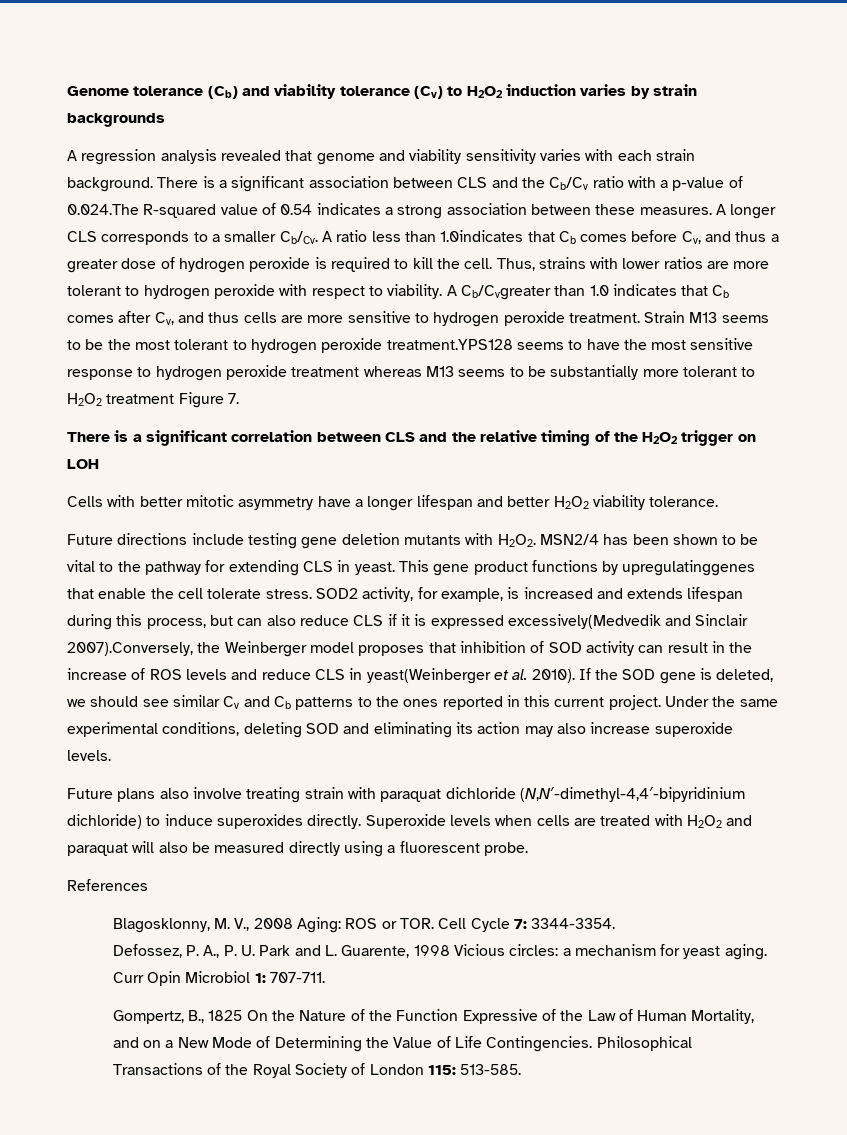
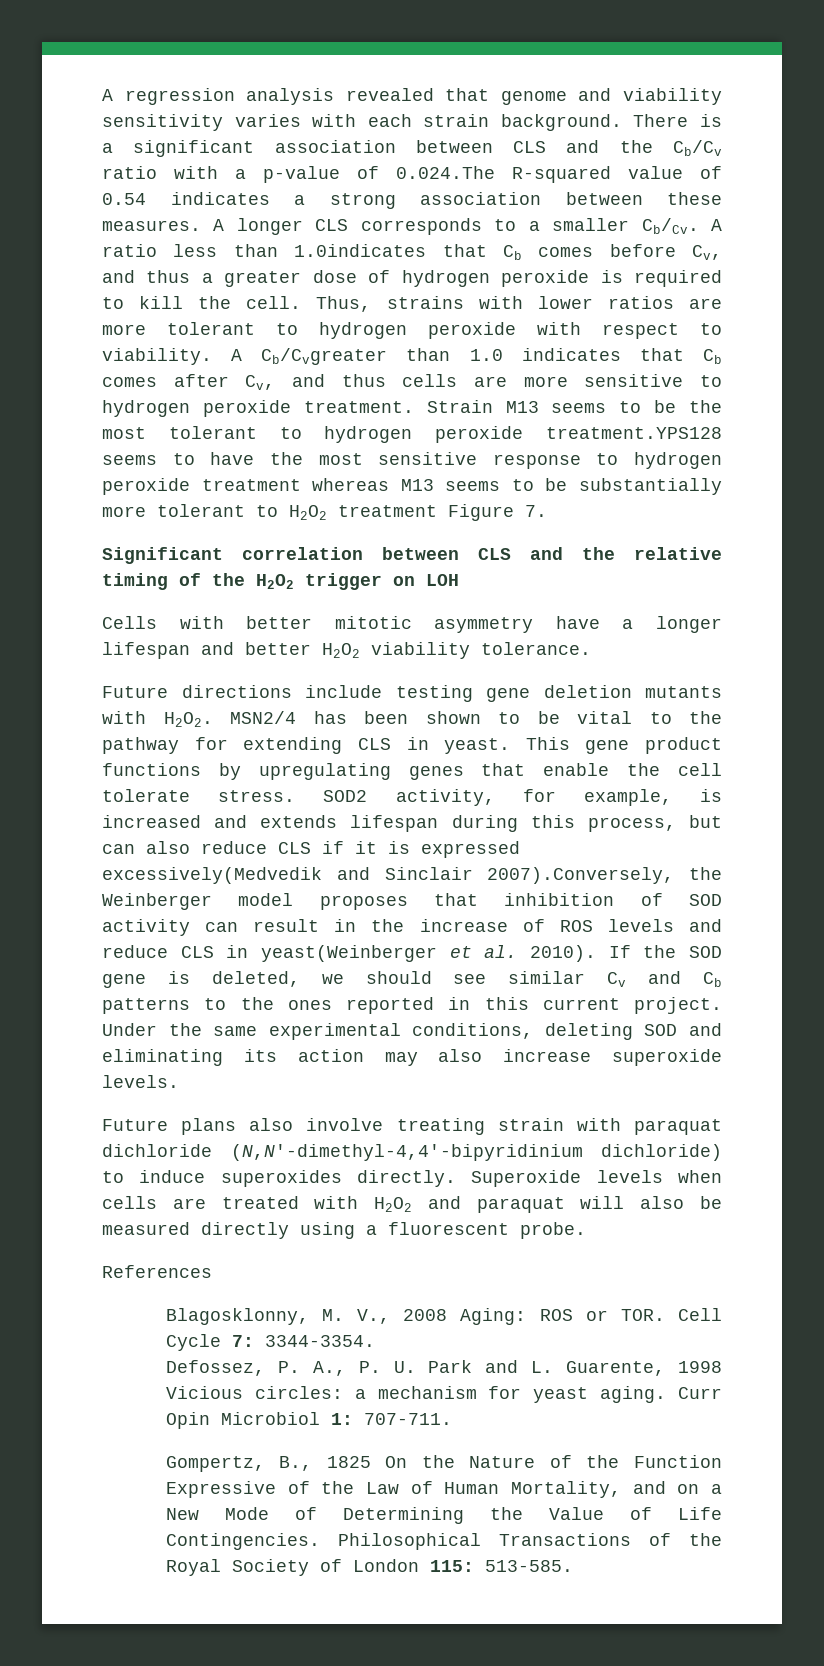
[67,84,697,99] [67,113,165,127] Genome tolerance (Cb) and viability tolerance (Cv) to H2O2 induction varies by strain backgrounds // -> (102, 95) none
[67,430,227,446] There is a significant -> [102,547,223,564] Significant
[622,560,756,576] upregulatinggenes -> [258,763,464,780] upregulating genes

